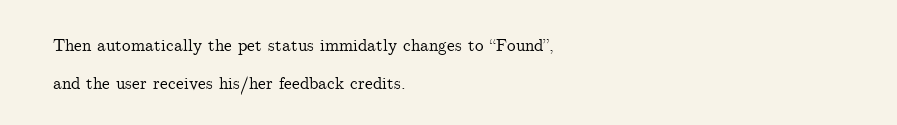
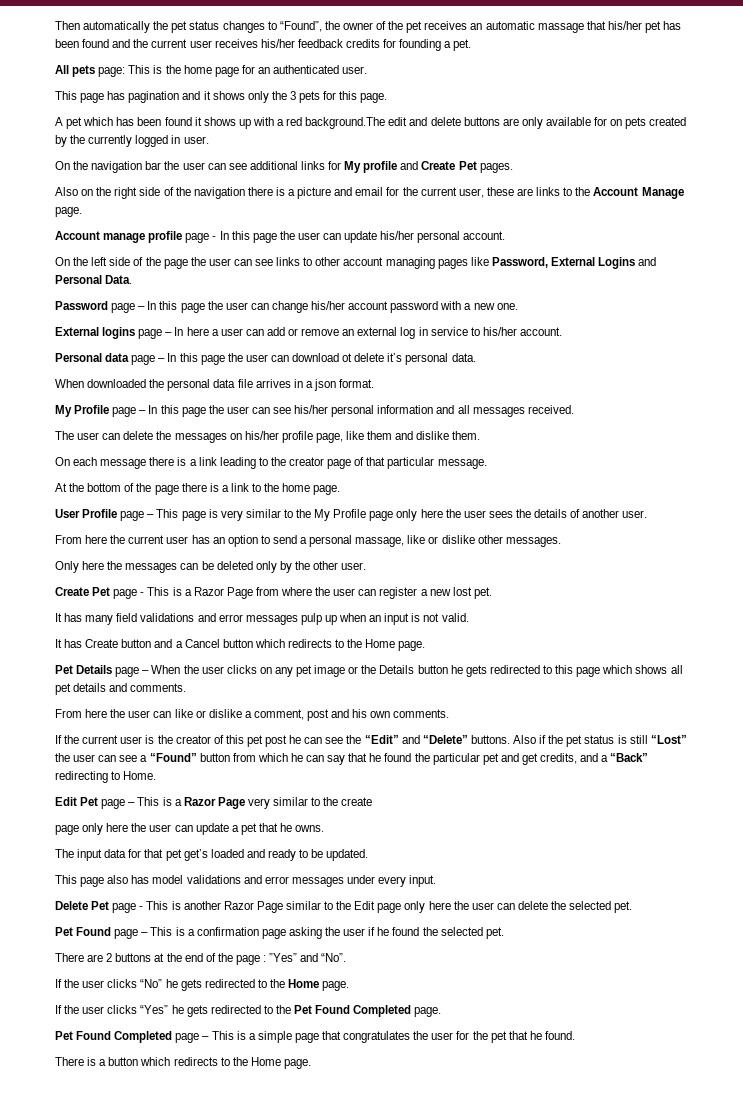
[320,39,397,55] immidatly -> (220, 25) none
(554, 46) // -> [324,21,682,33] [55,39,110,48] the owner of the pet receives an automatic massage that his/her pet has been found
(110, 83) none -> [151,39,188,48] current
[350,77,406,89] credits. -> [345,39,472,51] [55,65,368,77] [55,91,388,103] [55,117,687,129] [55,135,209,147] [55,161,513,173] [55,187,684,199] [55,207,82,217] [55,231,506,243] [55,257,657,269] [55,275,133,284] [55,301,518,313] [55,327,562,339] [55,353,476,365] [55,379,375,391] [55,405,574,417] [55,431,481,443] [55,457,487,469] [55,483,341,495] [55,509,648,521] [55,535,561,547] [55,561,367,573] [55,587,492,599] [55,613,469,625] [55,639,426,651] [55,665,683,677] [55,683,187,695] [55,709,450,721] [55,735,687,747] [55,753,649,765] [55,771,157,783] [55,797,373,809] [55,823,325,835] [55,849,369,861] [55,875,437,887] [55,901,633,913] [55,927,504,939] [55,953,347,965] [55,979,350,991] [55,1005,442,1017] [55,1031,575,1043] [55,1057,311,1069] credits for founding a pet. // All pets page: This is the home page for an authenticated user. // This page has pagination and it shows only the 3 pets for this page. // A pet which has been found it shows up with a red background.The edit and delete buttons are only available for on pets created by the currently logged in user. // On the navigation bar the user can see additional links for My profile and Create Pet pages. // Also on the right side of the navigation there is a picture and email for the current user, these are links to the Account Manage page. // Account manage profile page - In this page the user can update his/her personal account. // On the left side of the page the user can see links to other account managing pages like Password, External Logins and Personal Data. // Password page – In this page the user can change his/her account password with a new one. // External logins page – In here a user can add or remove an external log in service to his/her account. // Personal data page – In this page the user can download ot delete it’s personal data. // When downloaded the personal data file arrives in a json format. // My Profile page – In this page the user can see his/her personal information and all messages received. // The user can delete the messages on his/her profile page, like them and dislike them. // On each message there is a link leading to the creator page of that particular message. // At the bottom of the page there is a link to the home page. // User Profile page – This page is very similar to the My Profile page only here the user sees the details of another user. // From here the current user has an option to send a personal massage, like or dislike other messages. // Only here the messages can be deleted only by the other user. // Create Pet page - This is a Razor Page from where the user can register a new lost pet. // It has many field validations and error messages pulp up when an input is not valid. // It has Create button and a Cancel button which redirects to the Home page. // Pet Details page – When the user clicks on any pet image or the Details button he gets redirected to this page which shows all pet details and comments. // From here the user can like or dislike a comment, post and his own comments. // If the current user is the creator of this pet post he can see the “Edit” and “Delete” buttons. Also if the pet status is still “Lost” the user can see a “Found” button from which he can say that he found the particular pet and get credits, and a “Back” redirecting to Home. // Edit Pet page – This is a Razor Page very similar to the create // page only here the user can update a pet that he owns. // The input data for that pet get’s loaded and ready to be updated. // This page also has model validations and error messages under every input. // Delete Pet page - This is another Razor Page similar to the Edit page only here the user can delete the selected pet. // Pet Found page – This is a confirmation page asking the user if he found the selected pet. // There are 2 buttons at the end of the page : ”Yes” and “No”. // If the user clicks “No” he gets redirected to the Home page. // If the user clicks “Yes” he gets redirected to the Pet Found Completed page. // Pet Found Completed page – This is a simple page that congratulates the user for the pet that he found. // There is a button which redirects to the Home page.

